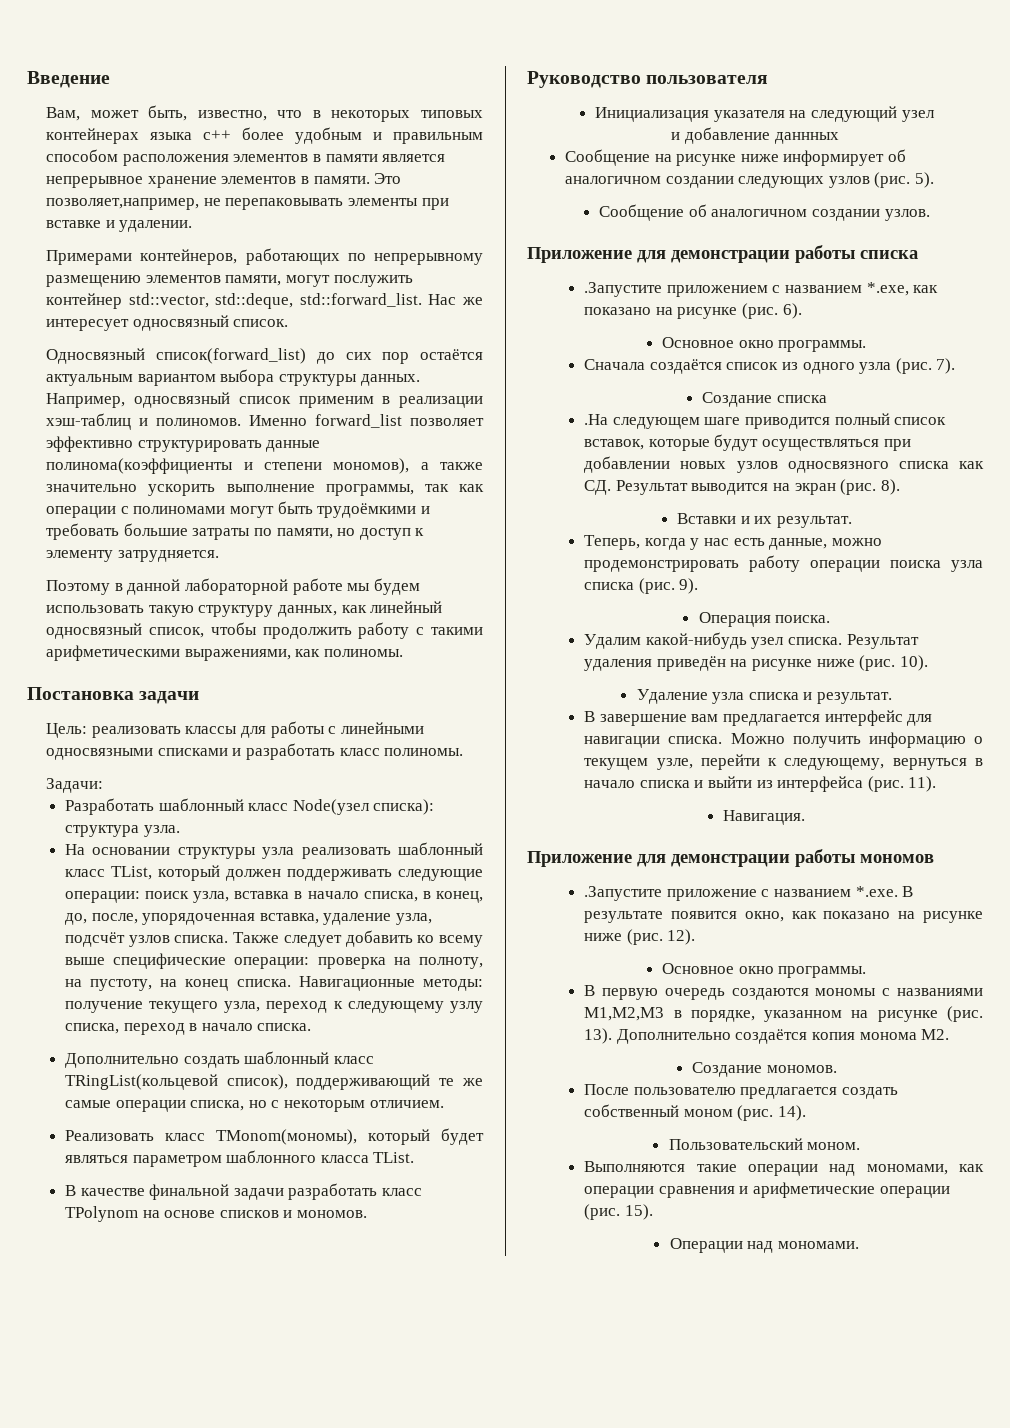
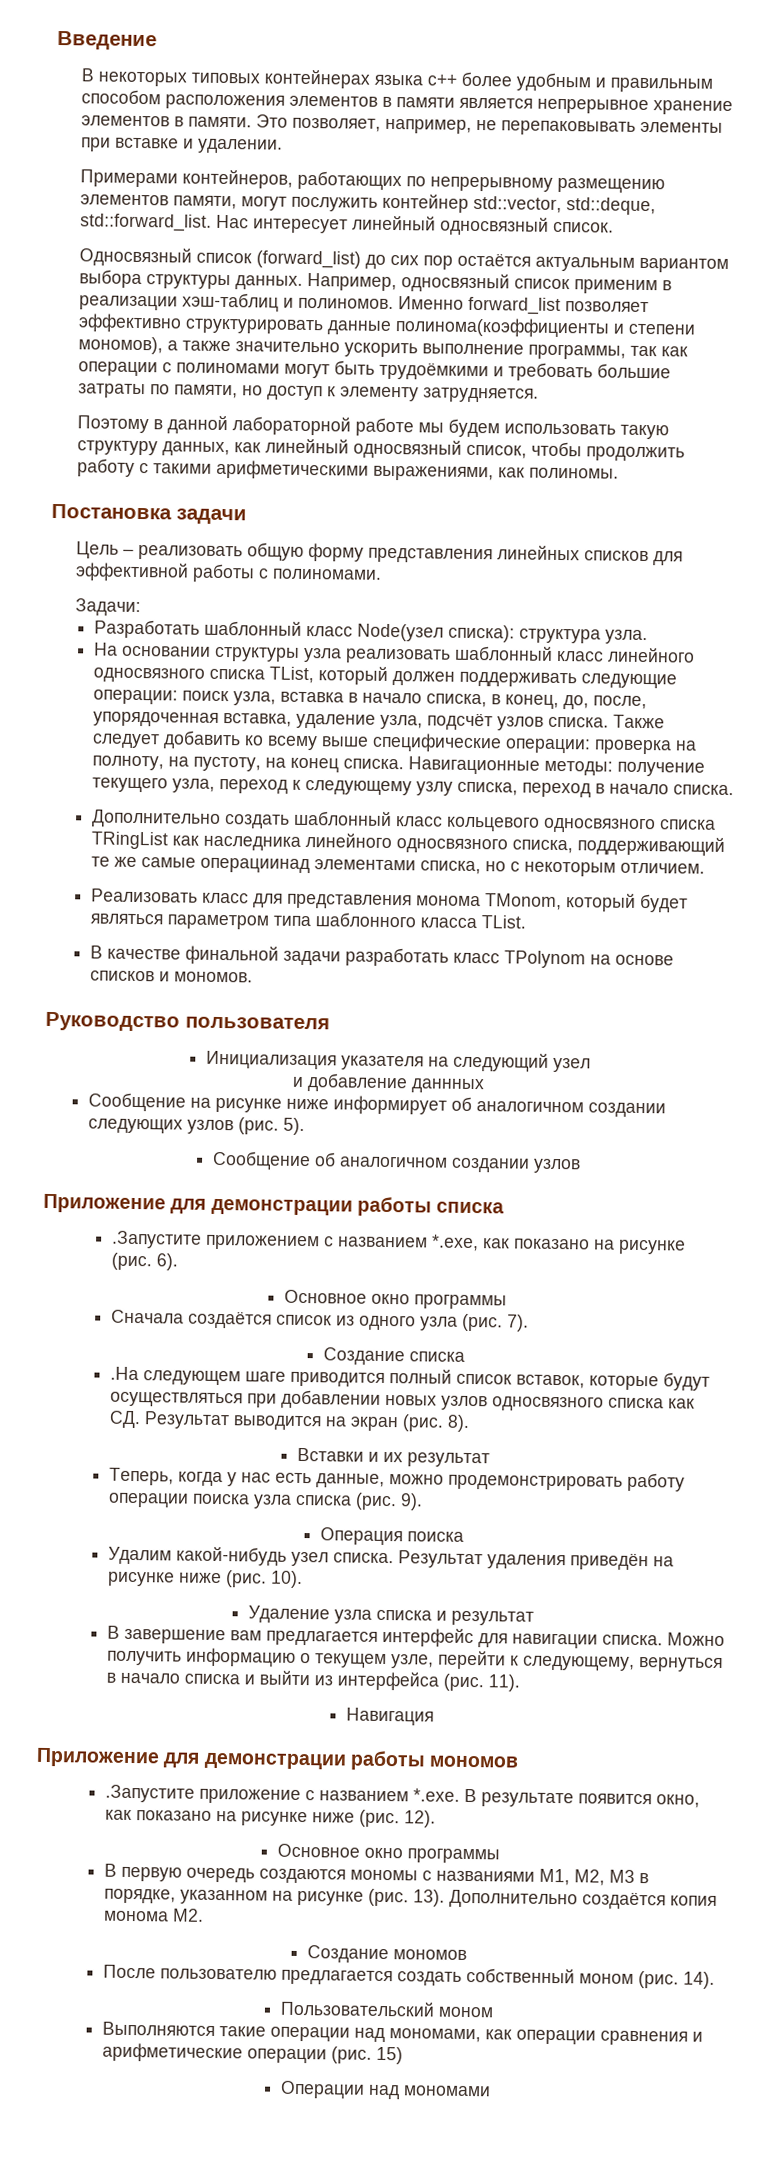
[46,105,321,121] Вам, может быть, известно, что в -> [80,68,94,82] В
[46,198,200,210] позволяет,например, -> [291,117,472,134] позволяет, например,
[461,297,483,305] [46,319,130,331] же интересует -> [252,215,436,234] интересует линейный
[156,348,307,364] список(forward_list) -> [195,250,361,269] список (forward_list)
[46,721,424,738] [46,743,464,760] Цель: реализовать классы для работы с линейными односвязными списками и разработать класс полиномы. -> [75,541,683,566] [74,562,382,583] Цель – реализовать общую форму представления линейных списков для эффективной работы с полиномами.
(105, 873) none -> [607,647,696,663] [93,667,266,683] линейного односвязного списка
[64,1074,288,1090] TRingList(кольцевой список), -> [446,816,717,834] [91,831,574,854] кольцевого односвязного списка TRingList как наследника линейного односвязного списка,
[115,1100,186,1112] операции -> [200,857,417,874] операциинад элементами
[215,1129,357,1145] TMonom(мономы), -> [253,893,563,911] для представления монома TMonom,
(222, 1161) none -> [273,915,312,927] типа
[884,209,930,221] узлов. -> [533,1158,582,1174] узлов
[778,340,867,352] программы. -> [413,1294,507,1310] программы
[776,516,852,528] результат. -> [406,1452,490,1468] результат
[775,615,831,623] поиска. -> [407,1531,465,1542] поиска
[817,692,893,704] результат. -> [451,1610,535,1626] результат
[723,810,806,825] Навигация. -> [346,1707,435,1726] Навигация
[778,966,867,978] программы. -> [406,1848,500,1864] программы
[584,1007,665,1021] M1,M2,M3 -> [538,1868,635,1886] M1, M2, M3
[766,1065,837,1073] мономов. -> [393,1949,468,1961] мономов
[807,1142,861,1150] моном. -> [437,2006,494,2018] моном
[624,1204,653,1220] 15). -> [375,2046,403,2065] 15)
[777,1241,859,1249] мономами. -> [403,2085,492,2097] мономами

